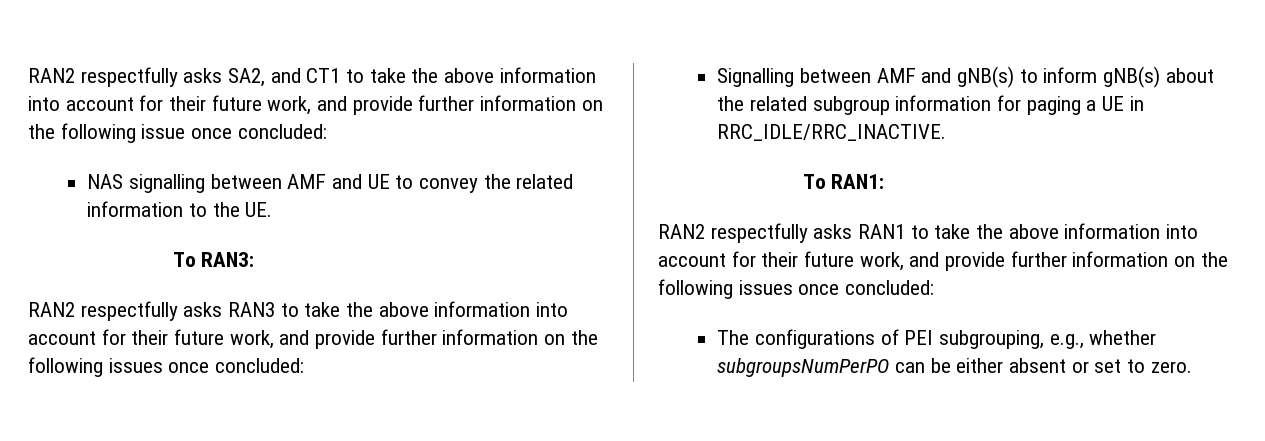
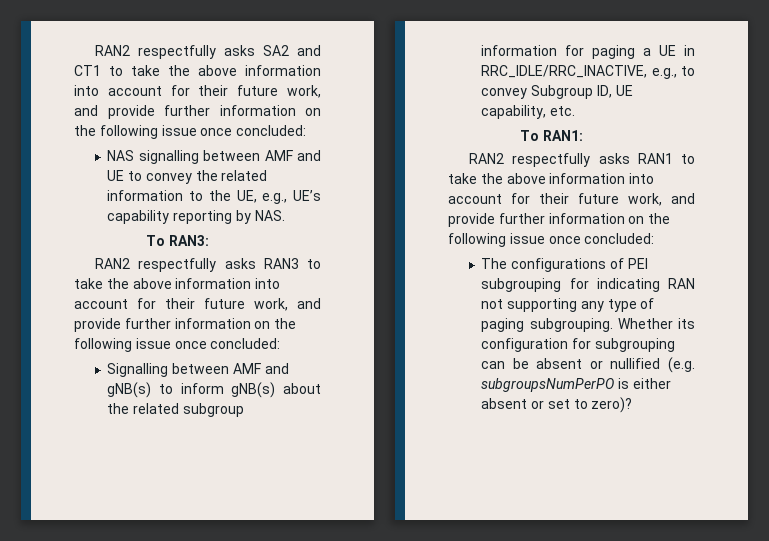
[28,67,266,87] RAN2 respectfully asks SA2, -> [94,45,289,59] RAN2 respectfully asks SA2
[245,202,273,217] UE. -> [236,190,321,204] [107,210,285,224] UE, e.g., UE’s capability reporting by NAS.
[108,358,163,373] issues -> [135,338,171,349] issue
[717,124,947,141] RRC_IDLE/RRC_INACTIVE. -> [481,65,695,79] [481,85,633,99] [481,105,576,119] RRC_IDLE/RRC_INACTIVE, e.g., to convey Subgroup ID, UE capability, etc.
[738,280,793,295] issues -> [509,233,545,244] issue
[938,330,1157,349] [717,358,951,377] subgrouping, e.g., whether subgroupsNumPerPO can be -> [481,278,695,292] [481,298,655,312] [481,318,695,332] [481,338,675,352] [481,357,695,373] [481,378,630,392] subgrouping for indicating RAN not supporting any type of paging subgrouping. Whether its configuration for subgrouping can be absent or nullified (e.g. subgroupsNumPerPO is
[1150,361,1192,373] zero. -> [591,397,633,413] zero)?

